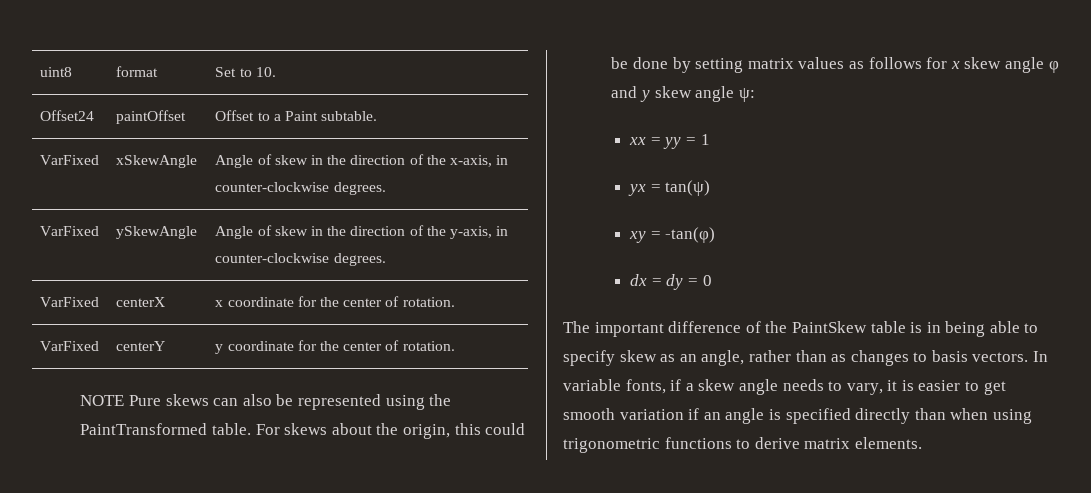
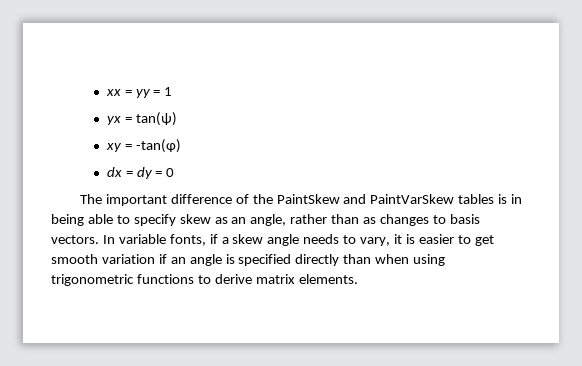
[40,67,73,77] [116,66,159,77] [215,67,276,77] [40,110,95,121] [116,110,187,124] [215,110,378,121] [40,155,100,165] [116,155,198,168] [215,154,509,168] [215,182,386,195] [40,226,100,236] [116,226,198,239] [215,225,509,239] [215,253,386,266] [40,297,100,307] [116,297,166,307] [215,296,455,307] [40,341,100,351] [116,341,166,351] [215,340,455,354] [80,394,452,410] [80,423,526,439] [611,57,1059,73] [611,86,755,102] uint8 | format | Set to 10. // Offset24 | paintOffset | Offset to a Paint subtable. // VarFixed | xSkewAngle | Angle of skew in the direction of the x-axis, in counter-clockwise degrees. // VarFixed | ySkewAngle | Angle of skew in the direction of the y-axis, in counter-clockwise degrees. // VarFixed | centerX | x coordinate for the center of rotation. // VarFixed | centerY | y coordinate for the center of rotation. // NOTE Pure skews can also be represented using the PaintTransformed table. For skews about the origin, this could be done by setting matrix values as follows for x skew angle φ and y skew angle ψ: // -> (105, 92) none
[870,321,906,333] table -> [343,194,495,204] and PaintVarSkew tables

